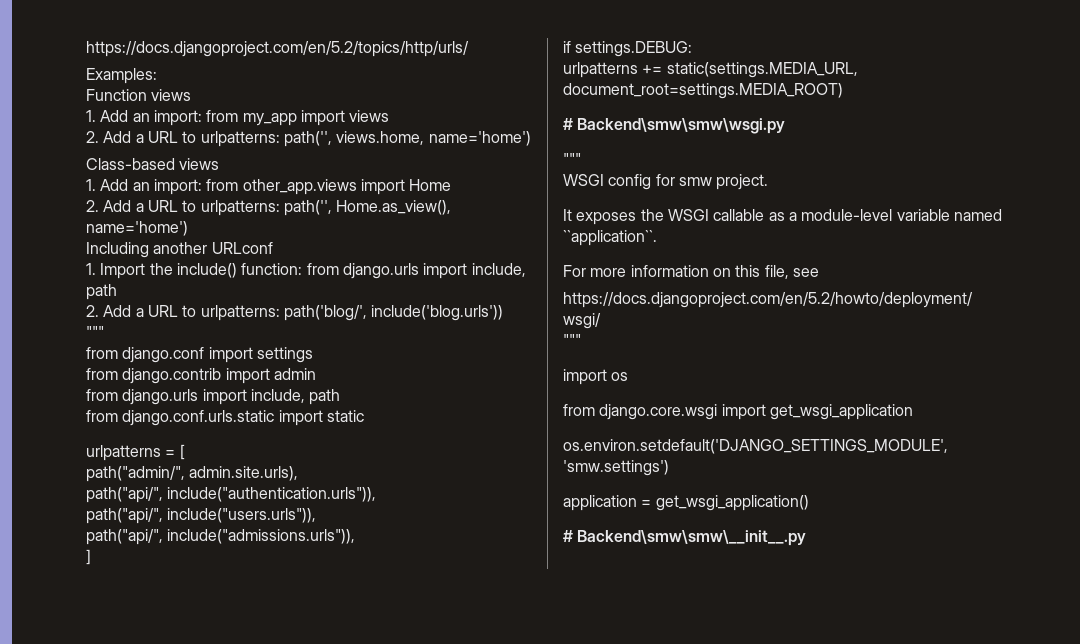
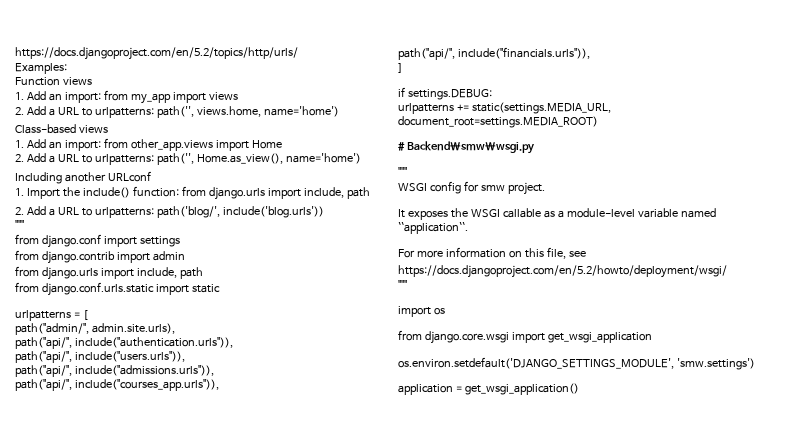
(356, 536) none -> [15,379,219,391] [398,47,590,60] // path("api/", include("courses_app.urls")), // path("api/", include("financials.urls")),
[577,118,786,134] Backend\smw\smw\wsgi.py -> [406,141,534,154] Backend\smw\wsgi.py
[563,530,807,546] // # Backend\smw\smw\__init__.py -> (579, 389) none

